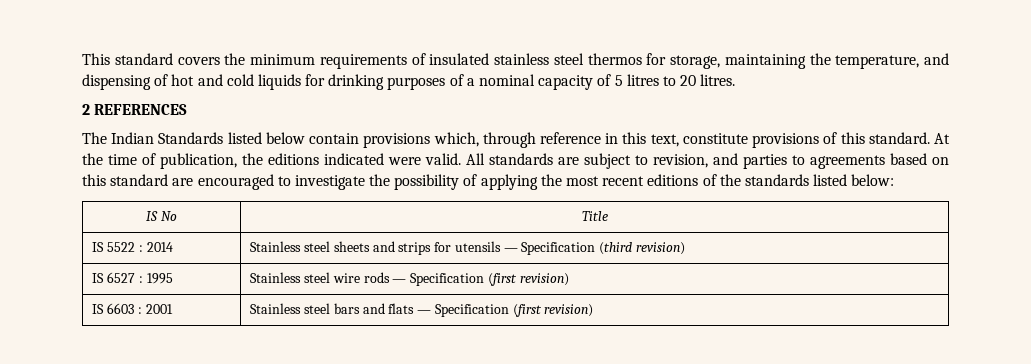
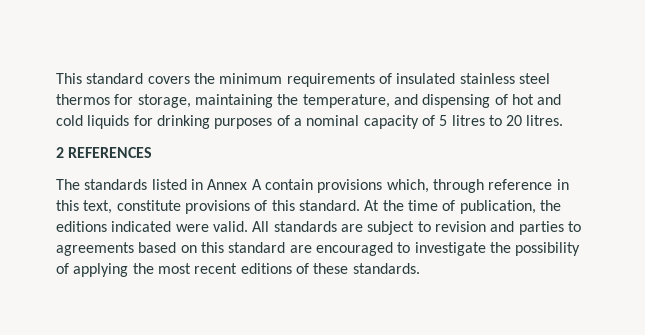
[111,132,305,144] Indian Standards listed below -> [84,179,262,190] standards listed in Annex A
[653,154,708,168] revision, -> [434,221,486,232] revision
[719,174,895,186] [146,211,177,221] [581,211,608,221] [92,242,173,252] [250,241,685,255] [92,272,173,284] [250,272,569,286] [92,303,173,314] [250,303,594,317] the standards listed below: // IS No | Title // IS 5522 : 2014 | Stainless steel sheets and strips for utensils — Specification (third revision) // IS 6527 : 1995 | Stainless steel wire rods — Specification (first revision) // IS 6603 : 2001 | Stainless steel bars and flats — Specification (first revision) -> [313,263,420,274] these standards.

